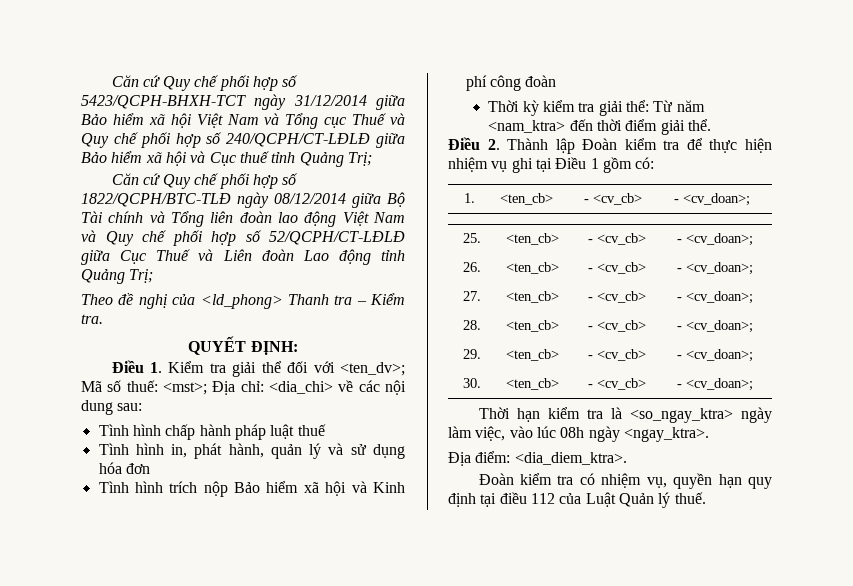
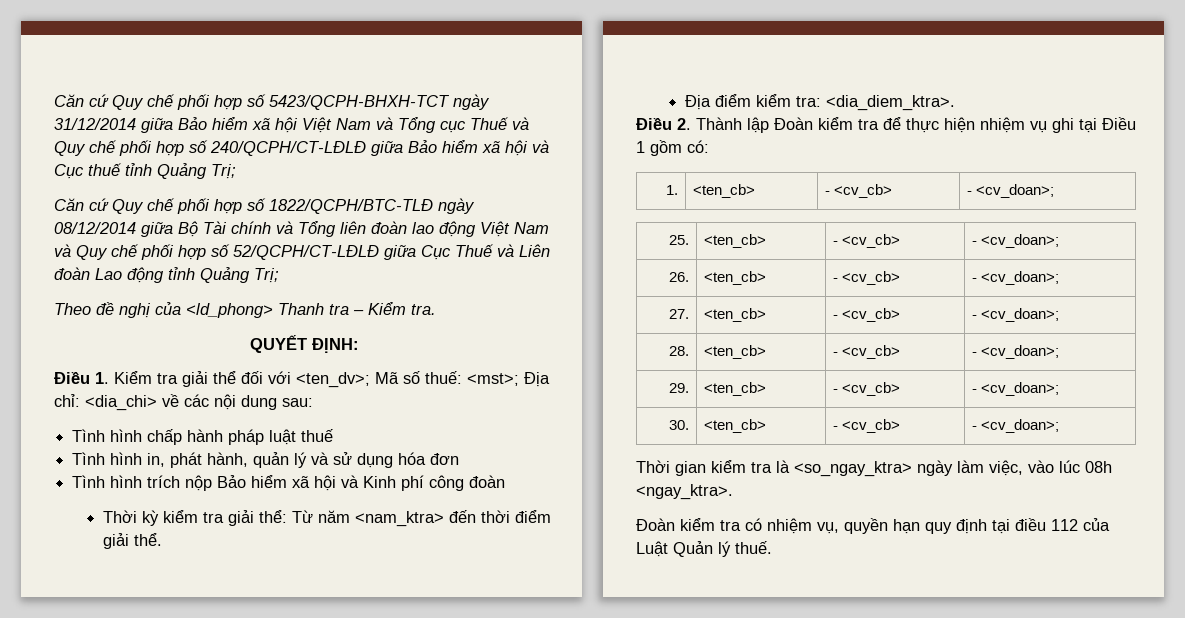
(712, 125) none -> [685,94,956,111] // Địa điểm kiểm tra: <dia_diem_ktra>.
[516,408,540,422] hạn -> [675,461,706,476] gian
[588,426,620,442] ngày -> (1112, 467) none
[448,451,627,466] // Địa điểm: <dia_diem_ktra>. -> (733, 492) none

